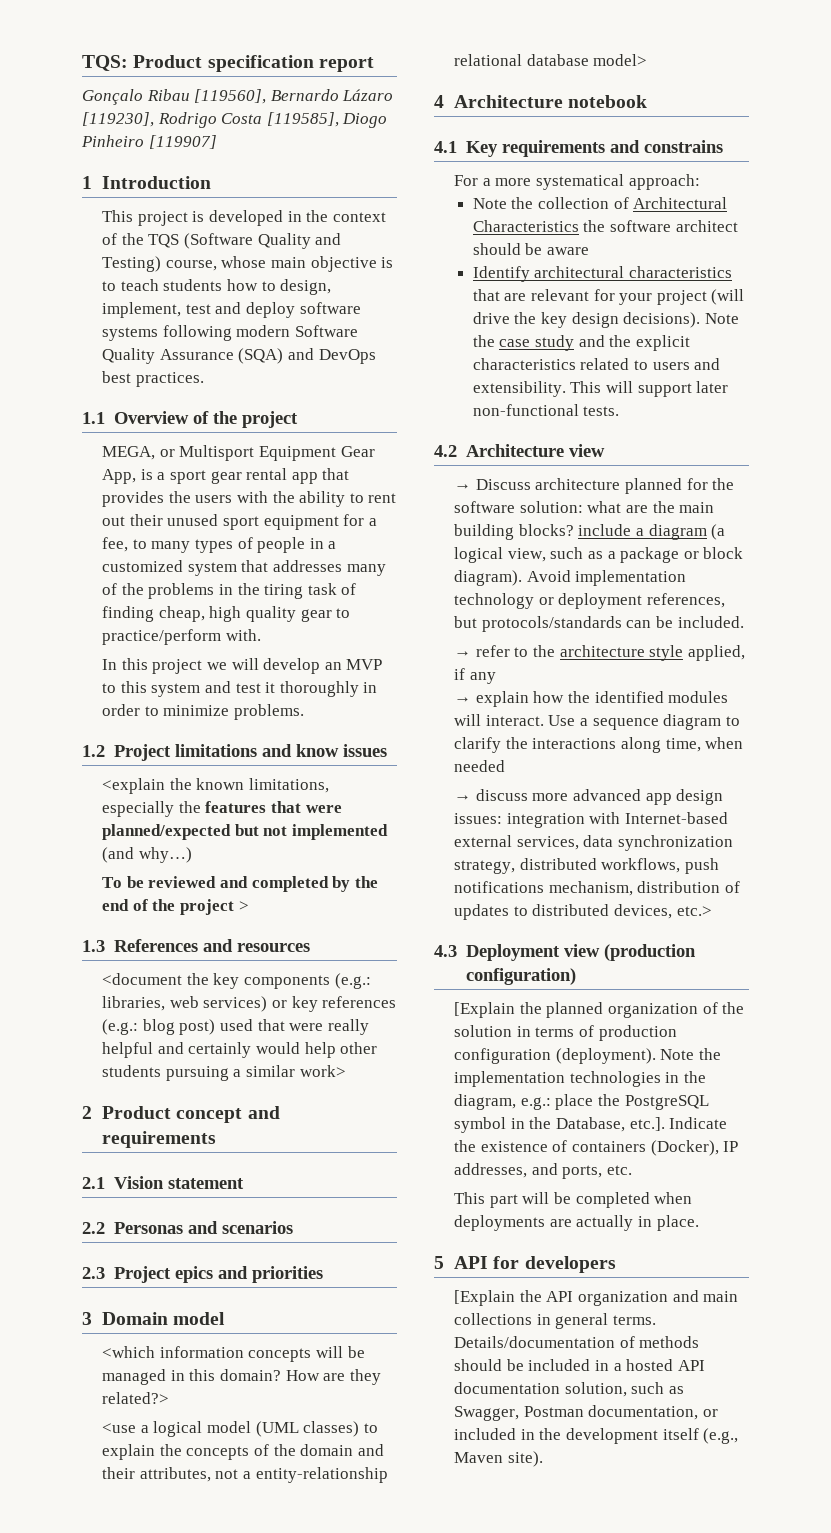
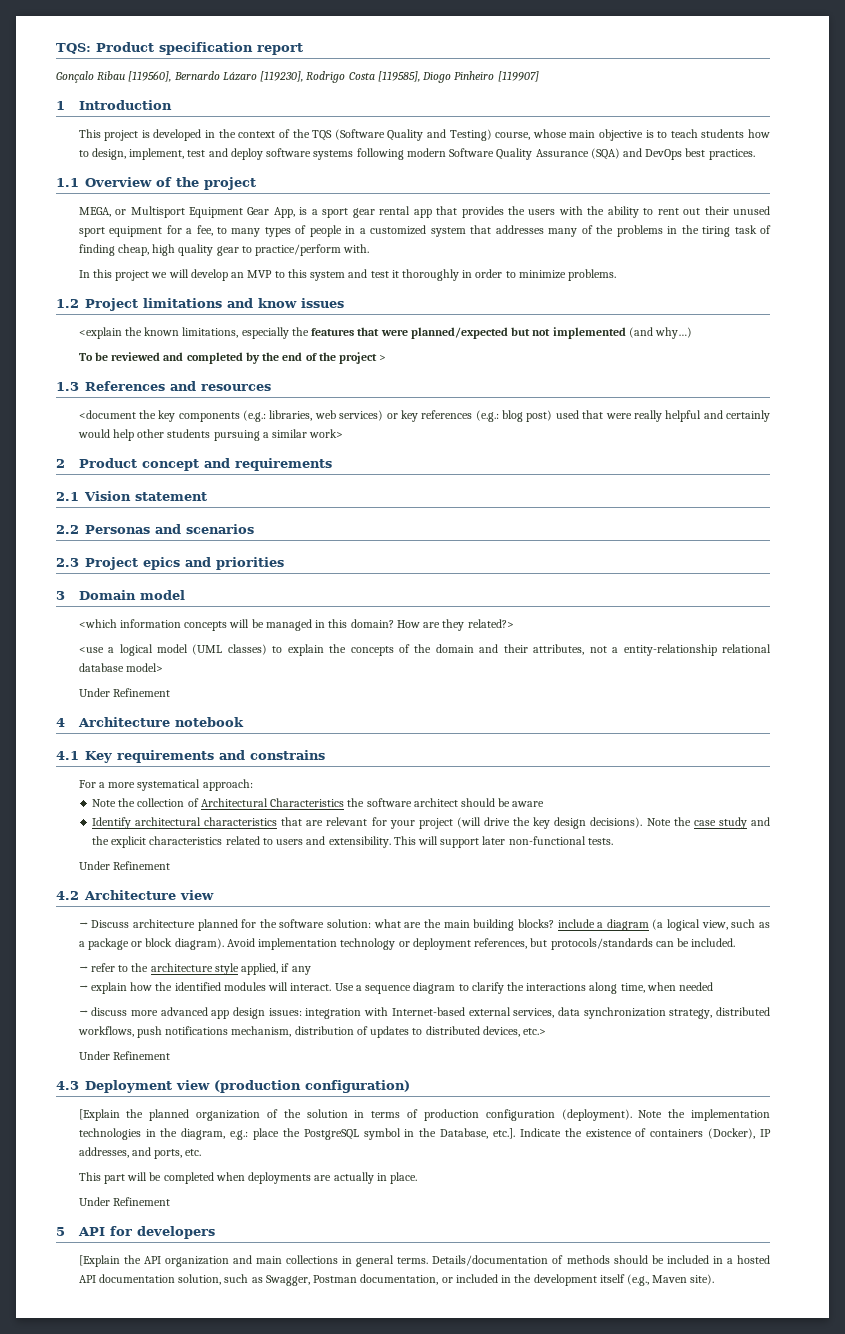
(648, 60) none -> [78,688,170,697] // Under Refinement
(620, 411) none -> [78,861,170,870] // Under Refinement
(712, 911) none -> [78,1051,170,1060] // Under Refinement
(699, 1223) none -> [78,1197,170,1206] // Under Refinement

